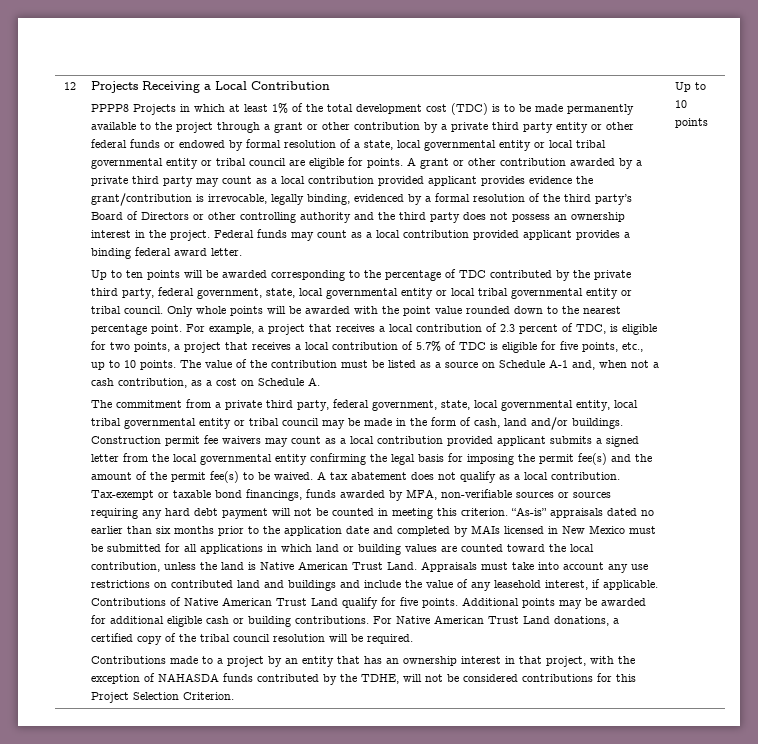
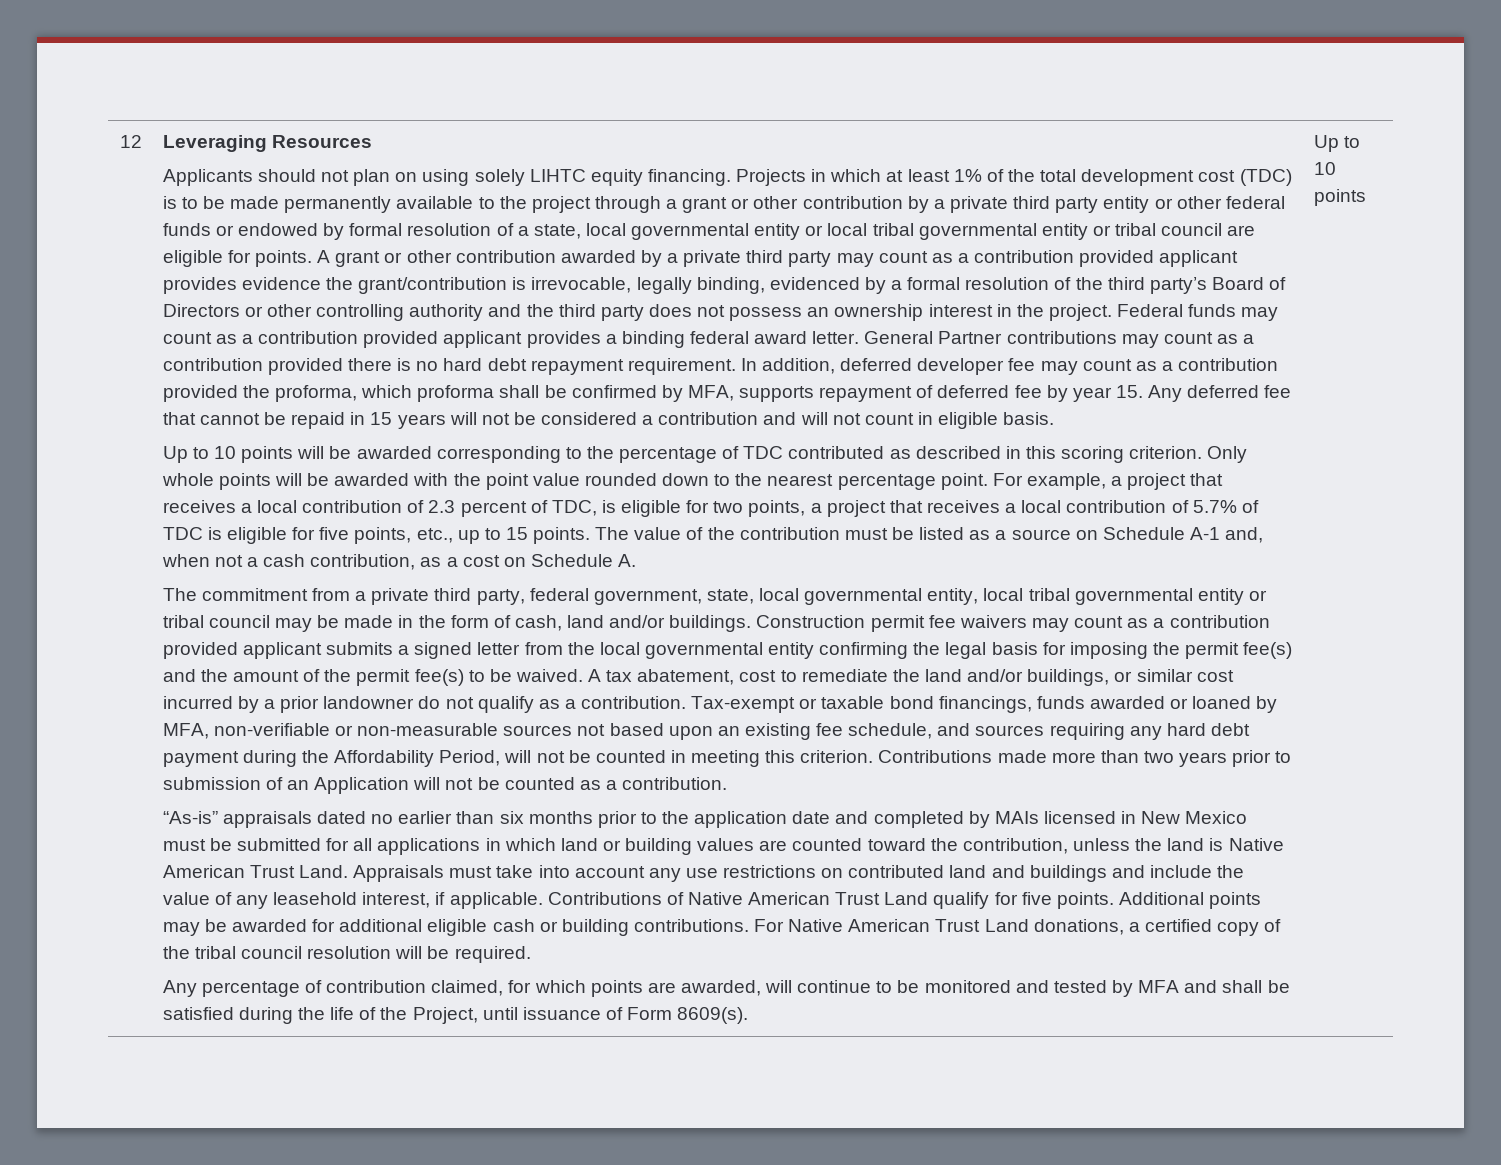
[90,81,330,93] [90,104,129,112] Projects Receiving a Local Contribution // PPPP8 -> [162,135,372,152] [162,169,731,186] Leveraging Resources // Applicants should not plan on using solely LIHTC equity financing.
[280,176,305,184] local -> (970, 258) none
[375,230,400,238] local -> (254, 339) none
[90,270,143,280] // Up to ten -> [864,331,1255,348] [162,358,1279,375] [162,385,1292,402] [162,412,1055,429] [162,446,237,463] General Partner contributions may count as a contribution provided there is no hard debt repayment requirement. In addition, deferred developer fee may count as a contribution provided the proforma, which proforma shall be confirmed by MFA, supports repayment of deferred fee by year 15. Any deferred fee that cannot be repaid in 15 years will not be considered a contribution and will not count in eligible basis. // Up to 10
[555,270,631,281] [90,287,632,299] [90,306,163,314] by the private third party, federal government, state, local governmental entity or local tribal governmental entity or tribal council. -> [889,446,1203,463] as described in this scoring criterion.
[123,360,136,368] 10 -> [505,527,528,540] 15
[349,436,374,444] local -> (1165, 623) none
[350,472,434,480] abatement does -> [637,669,1234,686] [162,696,441,713] abatement, cost to remediate the land and/or buildings, or similar cost incurred by a prior landowner do
[523,472,548,480] local -> (576, 704) none
(385, 494) none -> [1170,696,1252,709] or loaned
[515,492,569,498] sources or -> [335,723,971,740] or non-measurable sources not based upon an existing fee schedule, and
(268, 513) none -> [242,750,501,767] during the Affordability Period,
(508, 512) none -> [878,750,1292,767] [162,777,728,794] Contributions made more than two years prior to submission of an Application will not be counted as a contribution. //
[569,544,594,552] local -> (958, 844) none
[90,656,635,667] [90,673,636,685] [90,692,234,703] Contributions made to a project by an entity that has an ownership interest in that project, with the exception of NAHASDA funds contributed by the TDHE, will not be considered contributions for this Project Selection Criterion. -> [162,980,1290,997] [162,1007,749,1024] Any percentage of contribution claimed, for which points are awarded, will continue to be monitored and tested by MFA and shall be satisfied during the life of the Project, until issuance of Form 8609(s).

